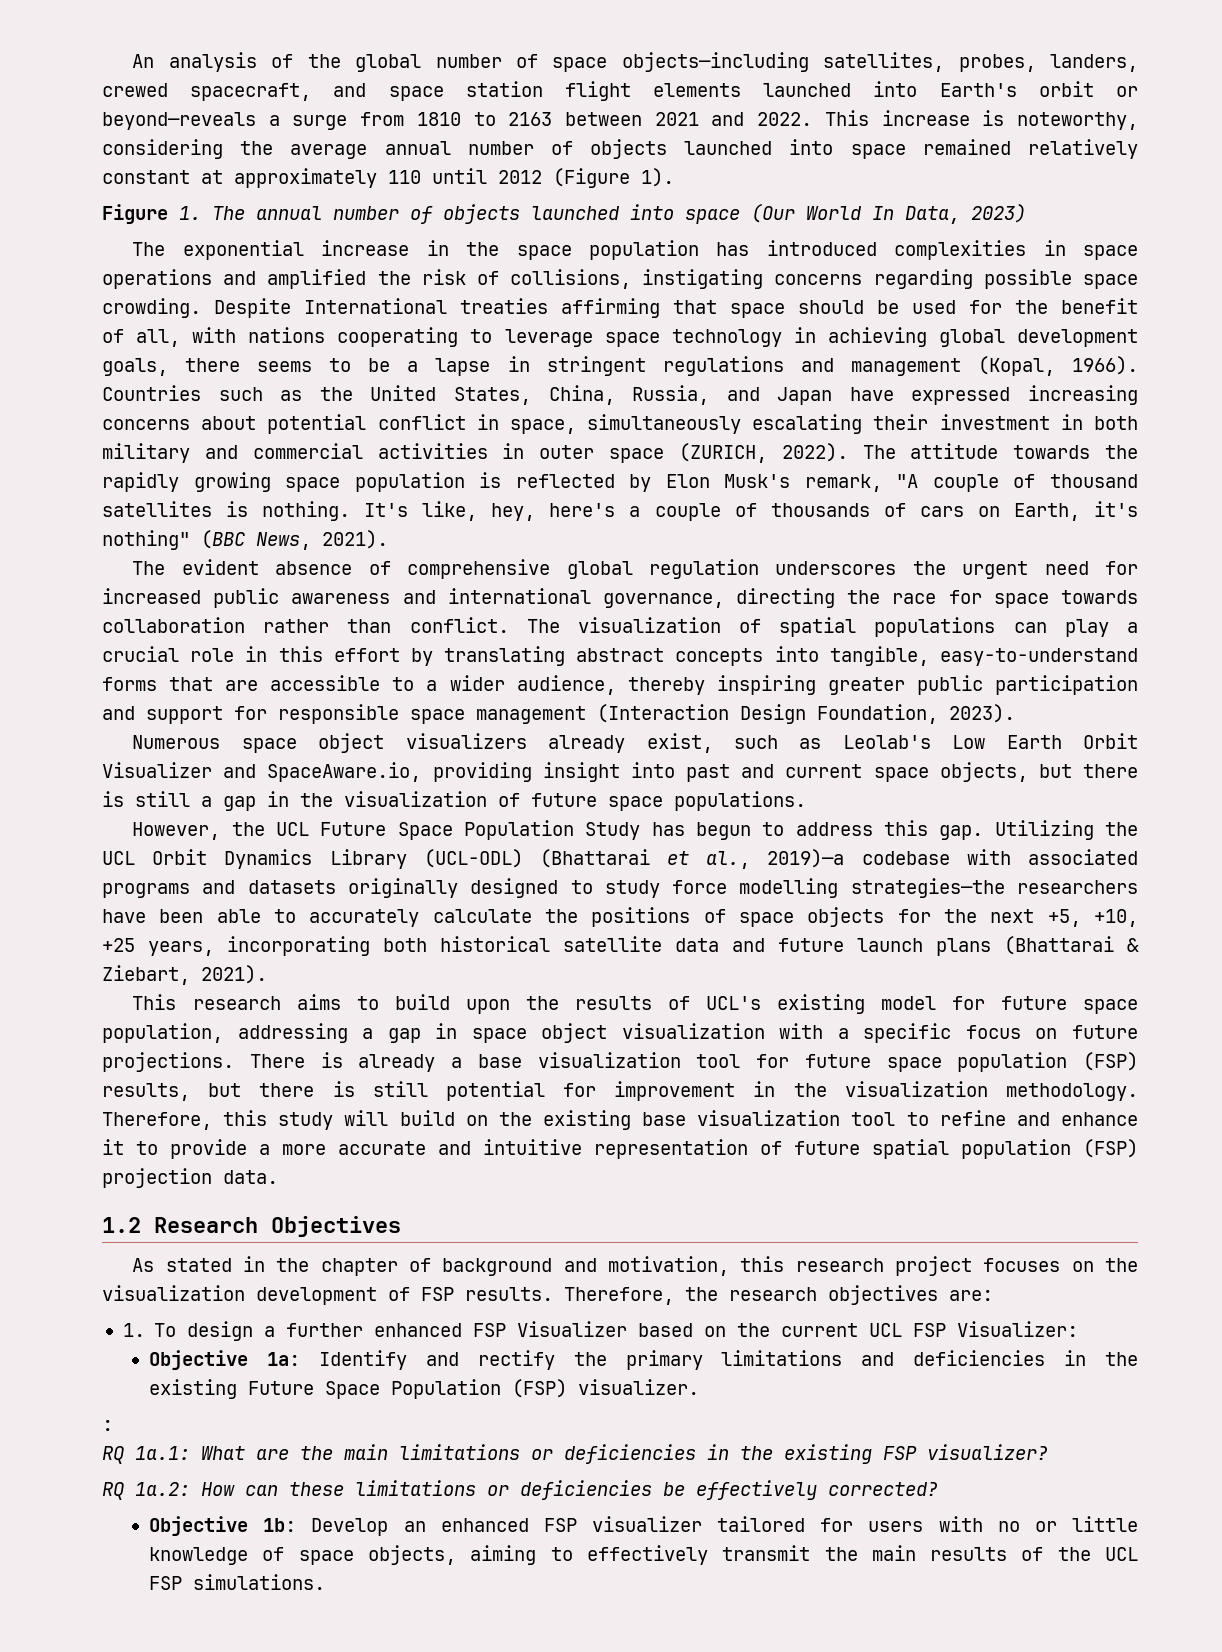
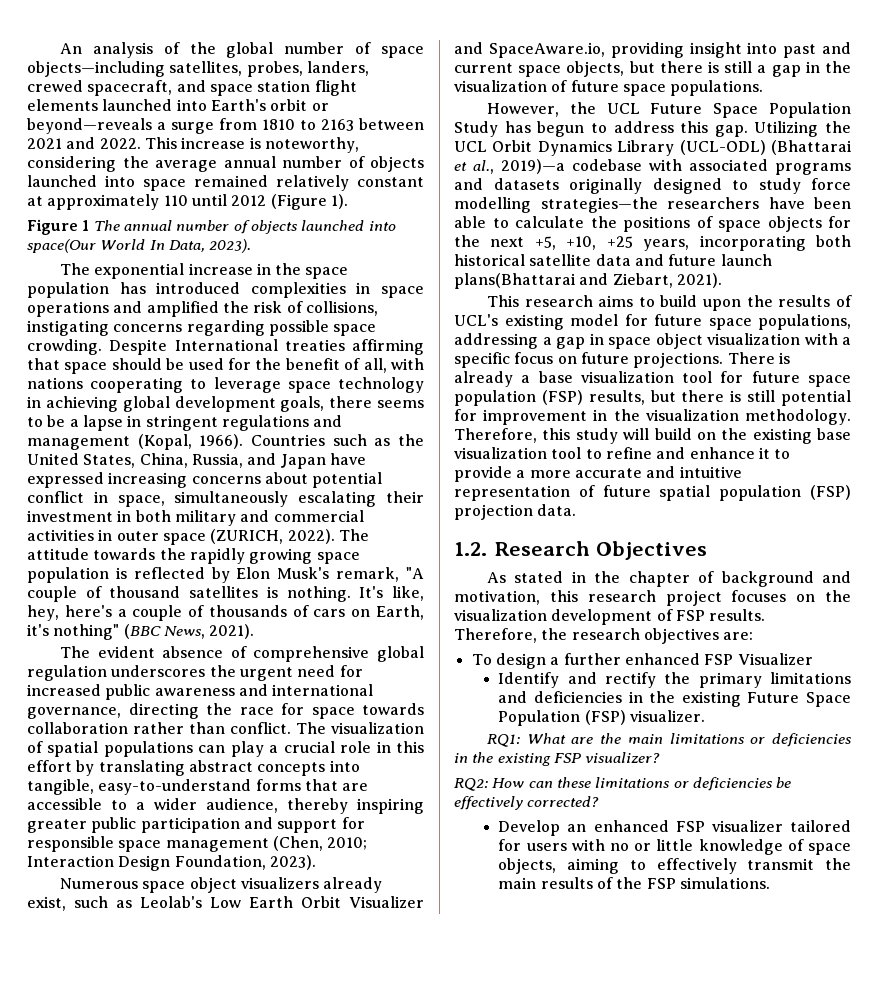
[179,206,201,220] 1. -> [82,220,90,231] 1
[685,203,795,224] space (Our -> [27,239,96,253] space(Our
[971,203,1026,223] 2023) -> [209,239,252,253] 2023).
[597,704,729,723] (Interaction -> [272,836,368,851] [27,855,114,867] (Chen, 2010; Interaction
[309,909,420,927] accurately -> (509, 223) none
[936,936,1139,956] plans (Bhattarai & -> [454,273,609,289] plans(Bhattarai and
[102,1023,223,1043] population, -> [758,314,851,330] populations,
[102,1217,141,1233] 1.2 -> [454,542,487,556] 1.2.
[122,1323,145,1337] 1. -> (754, 636) none
[638,1321,1079,1337] [149,1350,301,1370] based on the current UCL FSP Visualizer: // Objective 1a: -> (813, 659) //
[102,1420,113,1431] [102,1446,190,1464] : // RQ 1a.1: -> [486,734,520,747] RQ1:
[102,1482,190,1500] RQ 1a.2: -> [454,778,488,791] RQ2:
[149,1516,297,1536] Objective 1b: -> (600, 801) none
[1105,1547,1138,1561] UCL -> (643, 883) none

